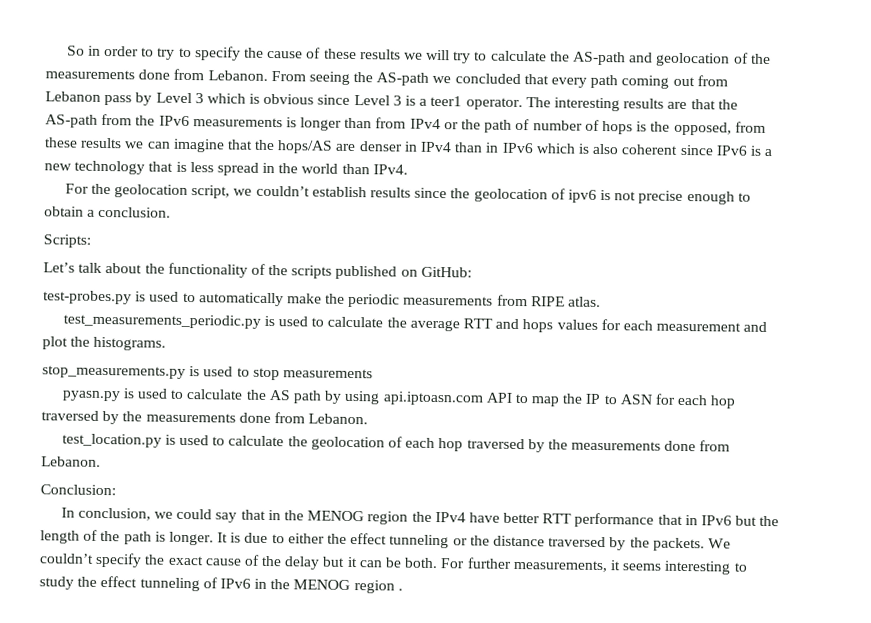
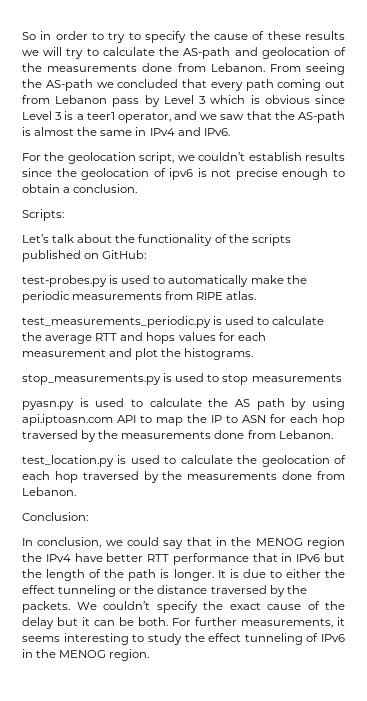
[465,97,738,112] [45,113,766,136] [44,137,773,157] [44,160,408,176] operator. The interesting results are that the AS-path from the IPv6 measurements is longer than from IPv4 or the path of number of hops is the opposed, from these results we can imagine that the hops/AS are denser in IPv4 than in IPv6 which is also coherent since IPv6 is a new technology that is less spread in the world than IPv4. -> [117,111,345,123] [22,127,230,136] operator, and we saw that the AS-path is almost the same in IPv4 and IPv6.
[353,580,403,594] region . -> [109,649,150,661] region.

